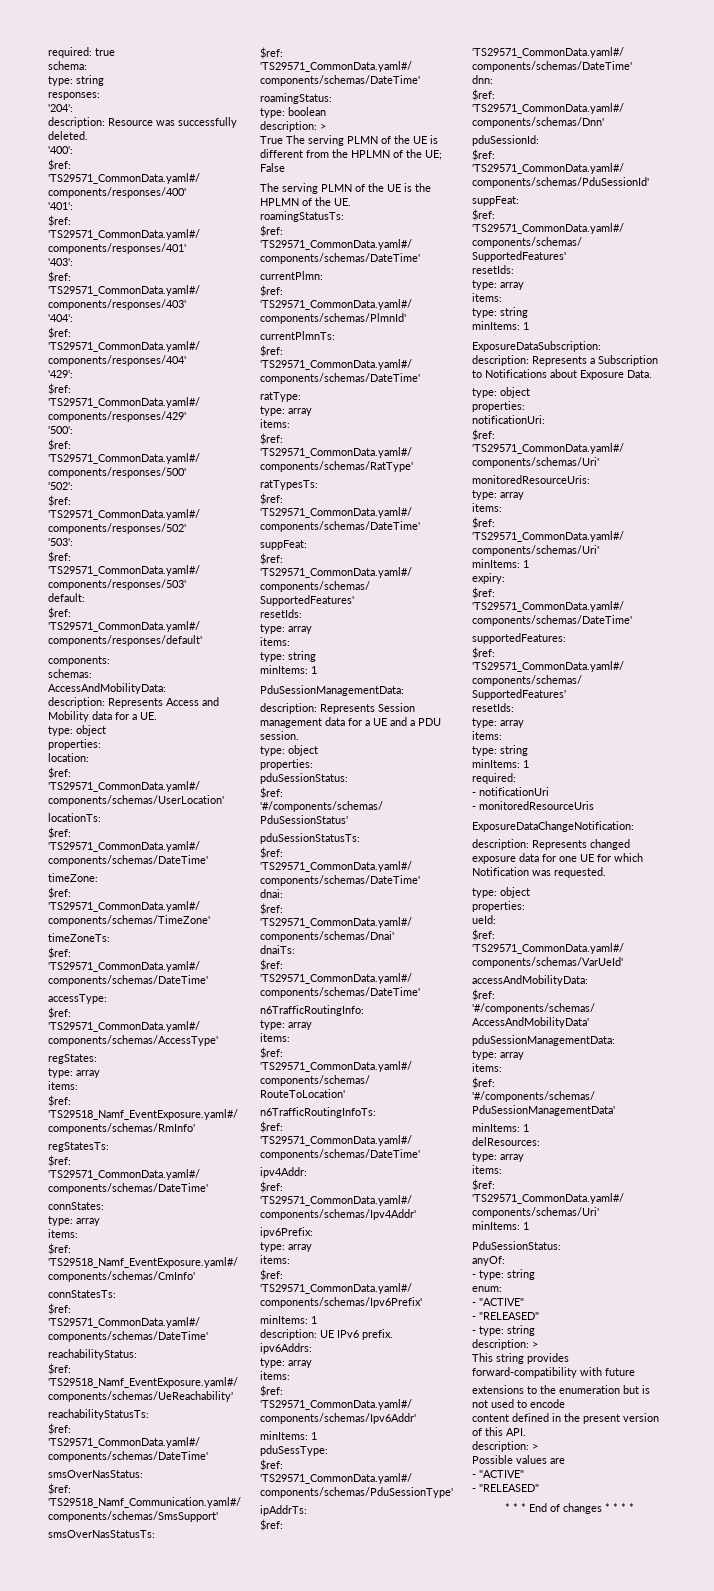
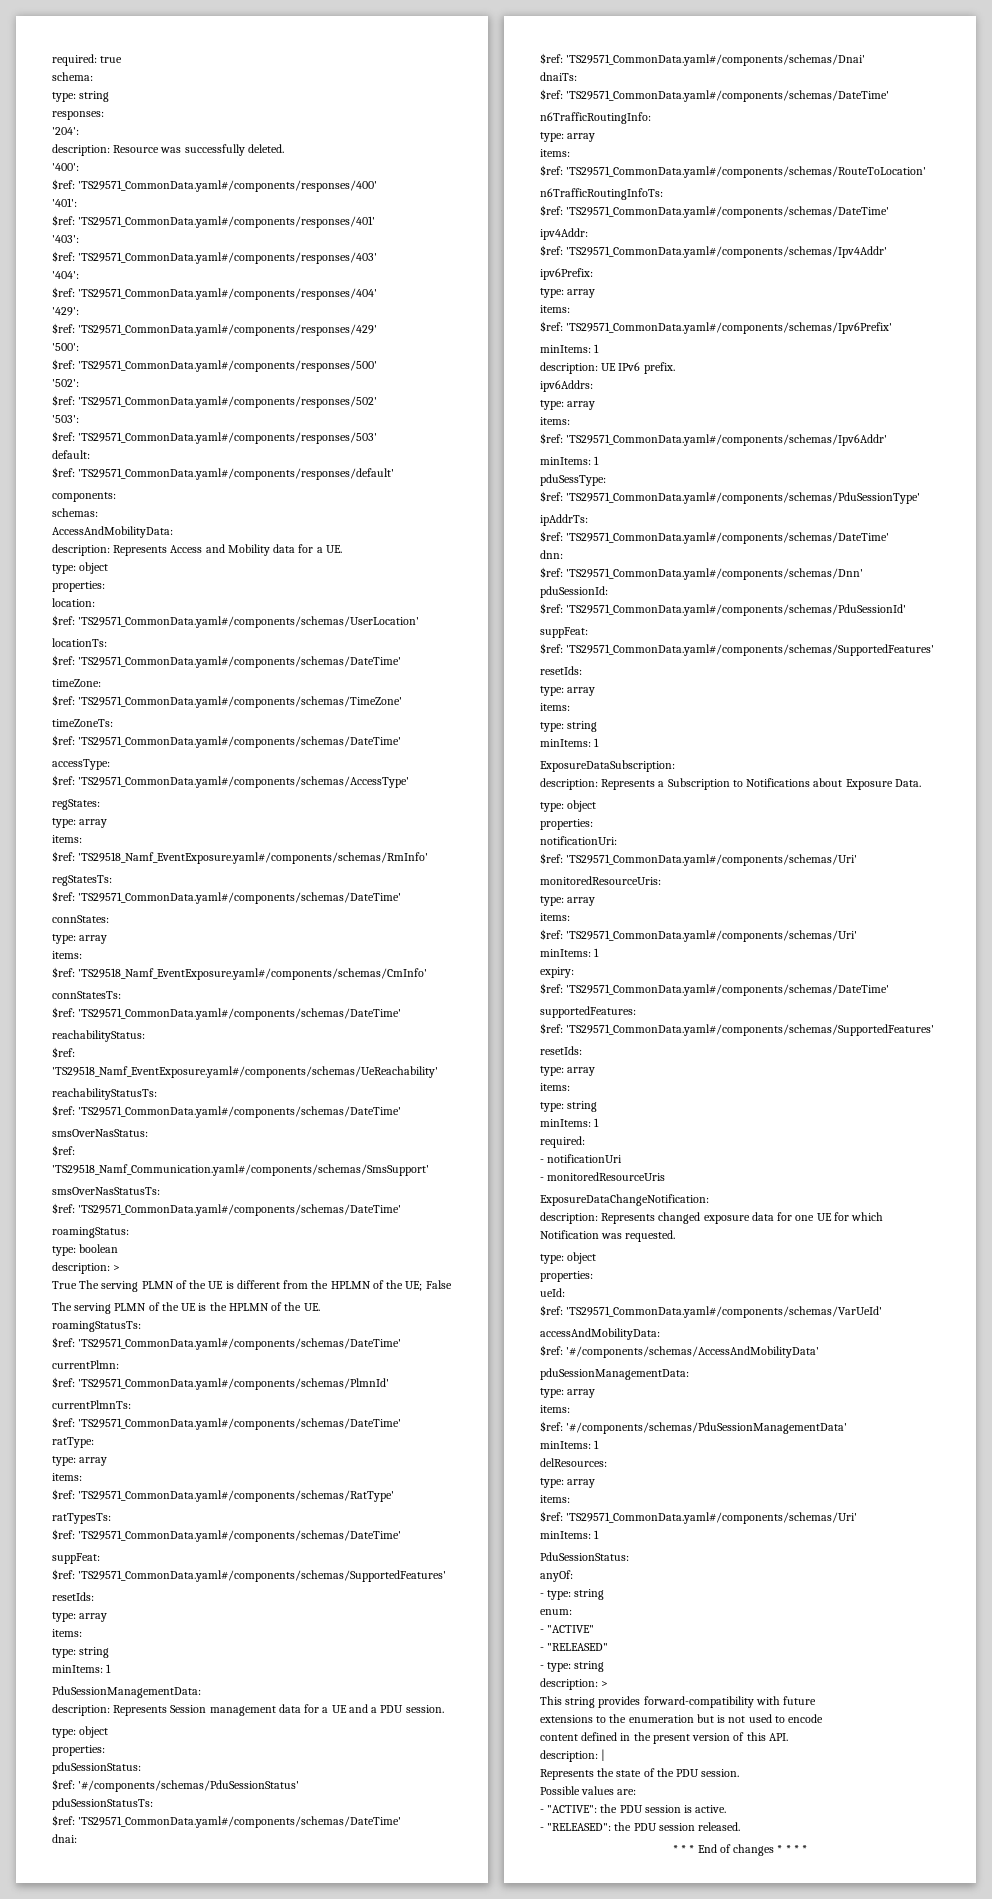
[532,1443,538,1450] > -> [601,1749,606,1761] [540,1768,740,1780] | // Represents the state of the PDU session.
[550,1458,565,1464] [472,1470,524,1478] [472,1484,539,1492] are // - "ACTIVE" // - "RELEASED" -> [617,1789,637,1795] [540,1804,727,1813] [540,1822,741,1831] are: // - "ACTIVE": the PDU session is active. // - "RELEASED": the PDU session released.

